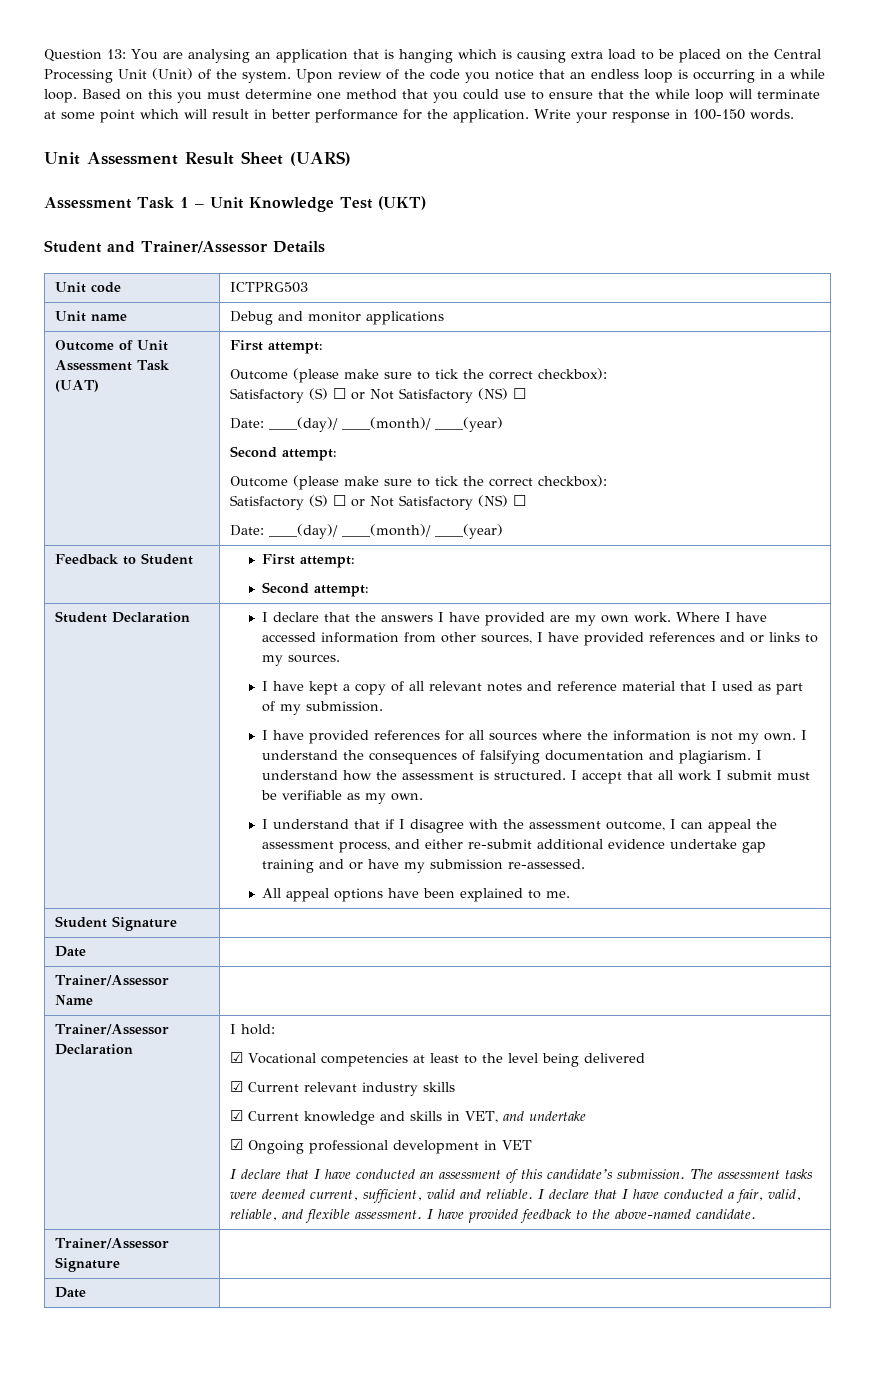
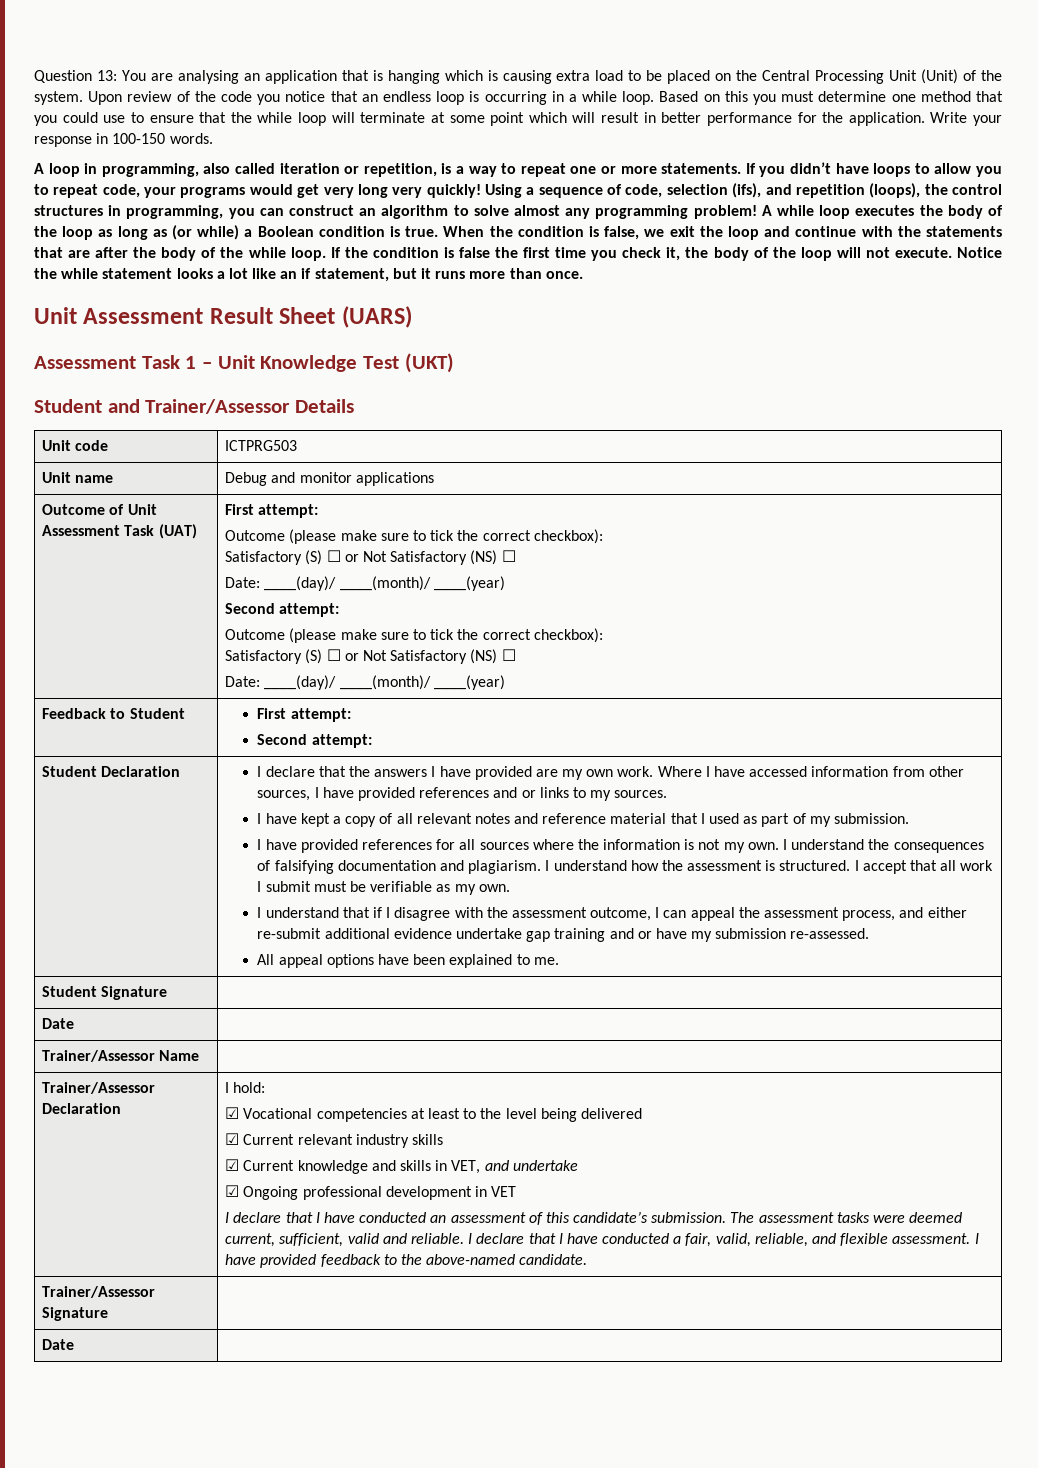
(794, 114) none -> [34,162,1003,177] [34,183,1003,198] [34,205,1004,219] [34,225,1003,240] [34,247,1002,261] [34,268,583,282] // A loop in programming, also called iteration or repetition, is a way to repeat one or more statements. If you didn’t have loops to allow you to repeat code, your programs would get very long very quickly! Using a sequence of code, selection (ifs), and repetition (loops), the control structures in programming, you can construct an algorithm to solve almost any programming problem! A while loop executes the body of the loop as long as (or while) a Boolean condition is true. When the condition is false, we exit the loop and continue with the statements that are after the body of the while loop. If the condition is false the first time you check it, the body of the loop will not execute. Notice the while statement looks a lot like an if statement, but it runs more than once.

